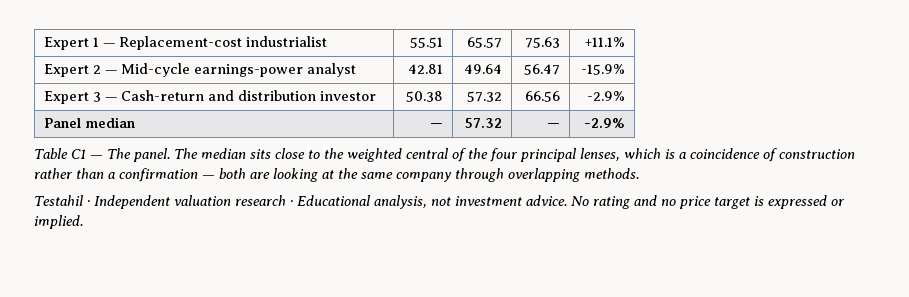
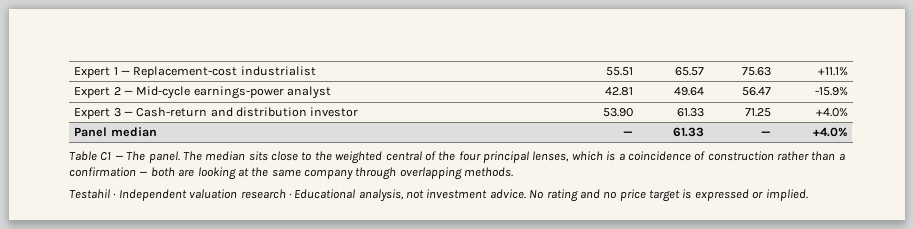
[405,91,443,102] [466,91,502,102] [524,91,560,102] [586,91,625,101] 50.38 | 57.32 | 66.56 | -2.9% -> [602,108,633,117] [676,108,704,117] [744,108,771,117] [815,108,848,117] 53.90 | 61.33 | 71.25 | +4.0%
[464,118,502,128] [546,123,560,128] [583,118,625,128] 57.32 | — | -2.9% -> [672,127,704,137] [760,131,771,136] [812,127,848,137] 61.33 | — | +4.0%

